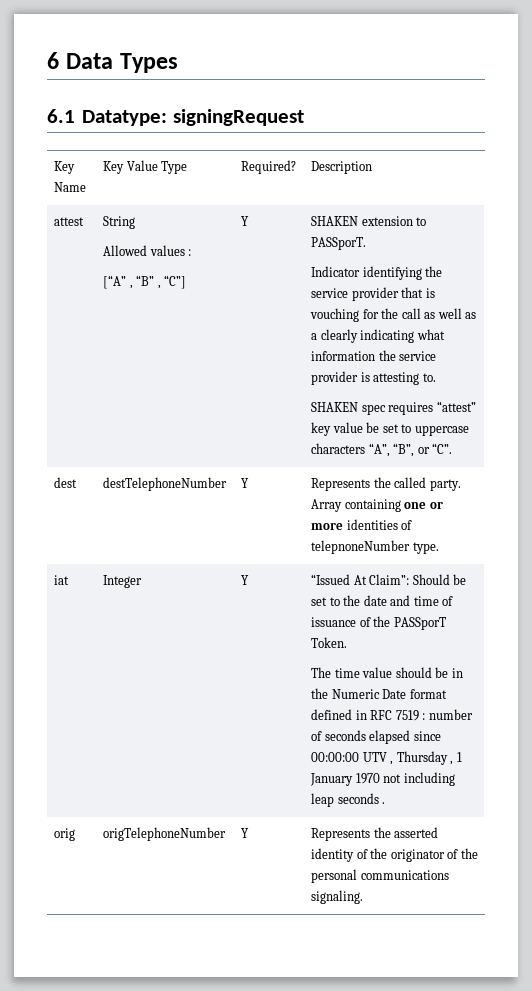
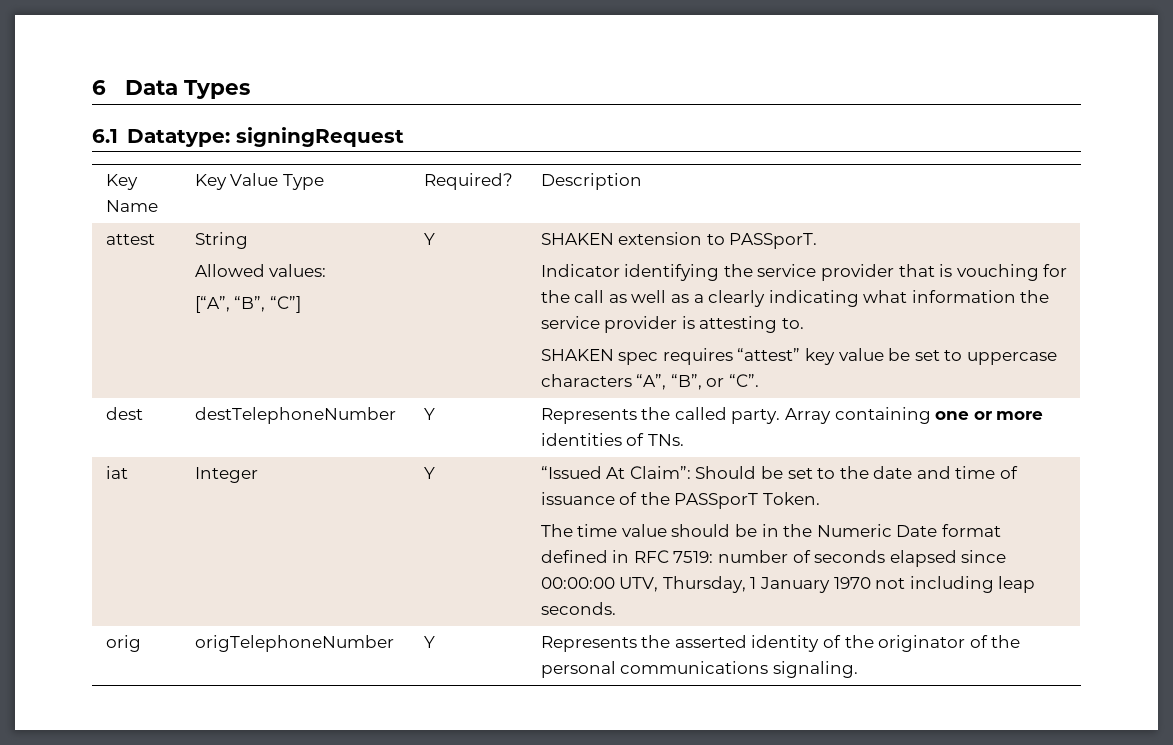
[149,245,192,256] [103,275,161,289] values : // [“A” , “B” , -> [269,264,327,277] [194,296,266,313] values: // [“A”, “B”,
[311,540,439,554] telepnoneNumber type. -> [647,434,684,446] TNs.
[395,710,426,721] 7519 : -> [673,551,714,563] 7519:
[362,751,454,765] UTV , Thursday , -> [619,576,746,593] UTV, Thursday,
[337,793,386,804] seconds . -> [540,602,616,615] seconds.

